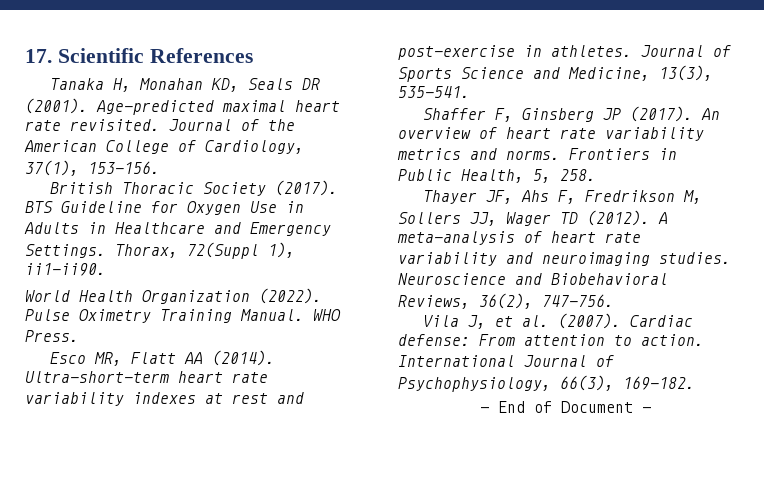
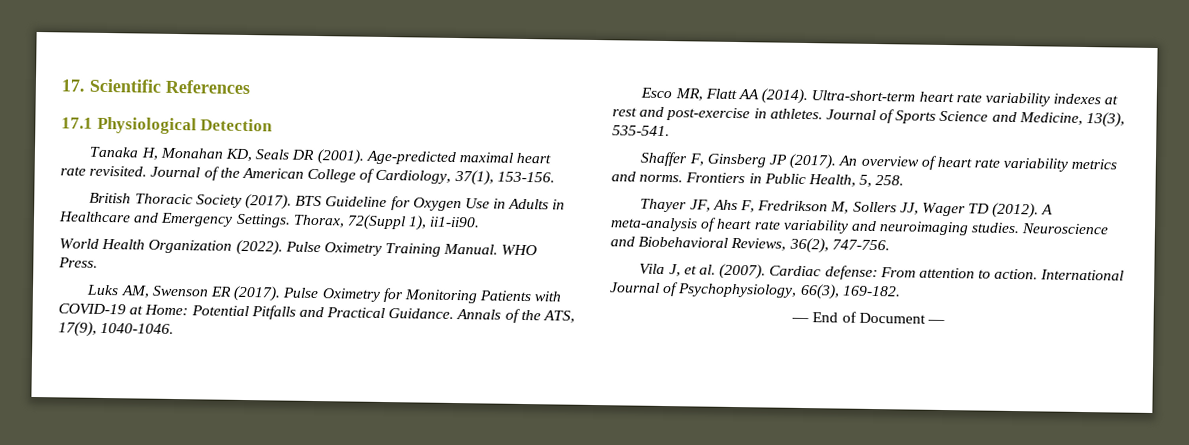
(253, 55) none -> [61,116,274,135] // 17.1 Physiological Detection
(79, 336) none -> [86,284,563,304] [58,303,576,323] [58,321,175,337] // Luks AM, Swenson ER (2017). Pulse Oximetry for Monitoring Patients with COVID-19 at Home: Potential Pitfalls and Practical Guidance. Annals of the ATS, 17(9), 1040-1046.

